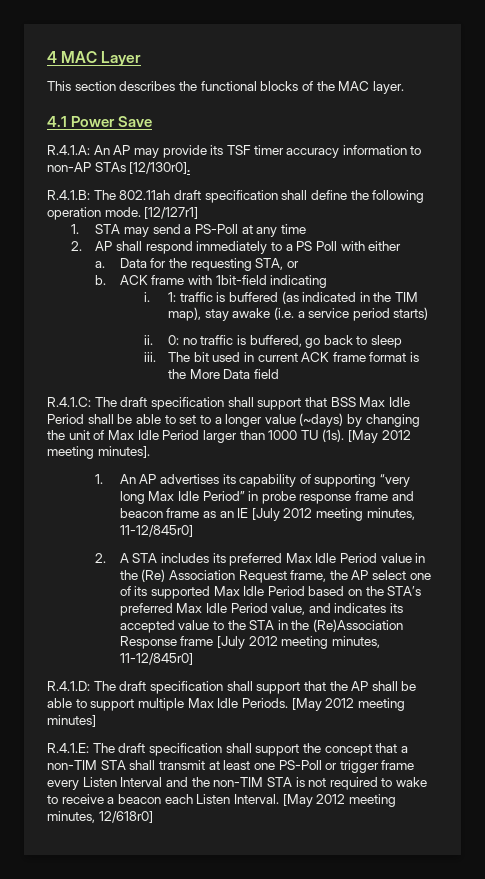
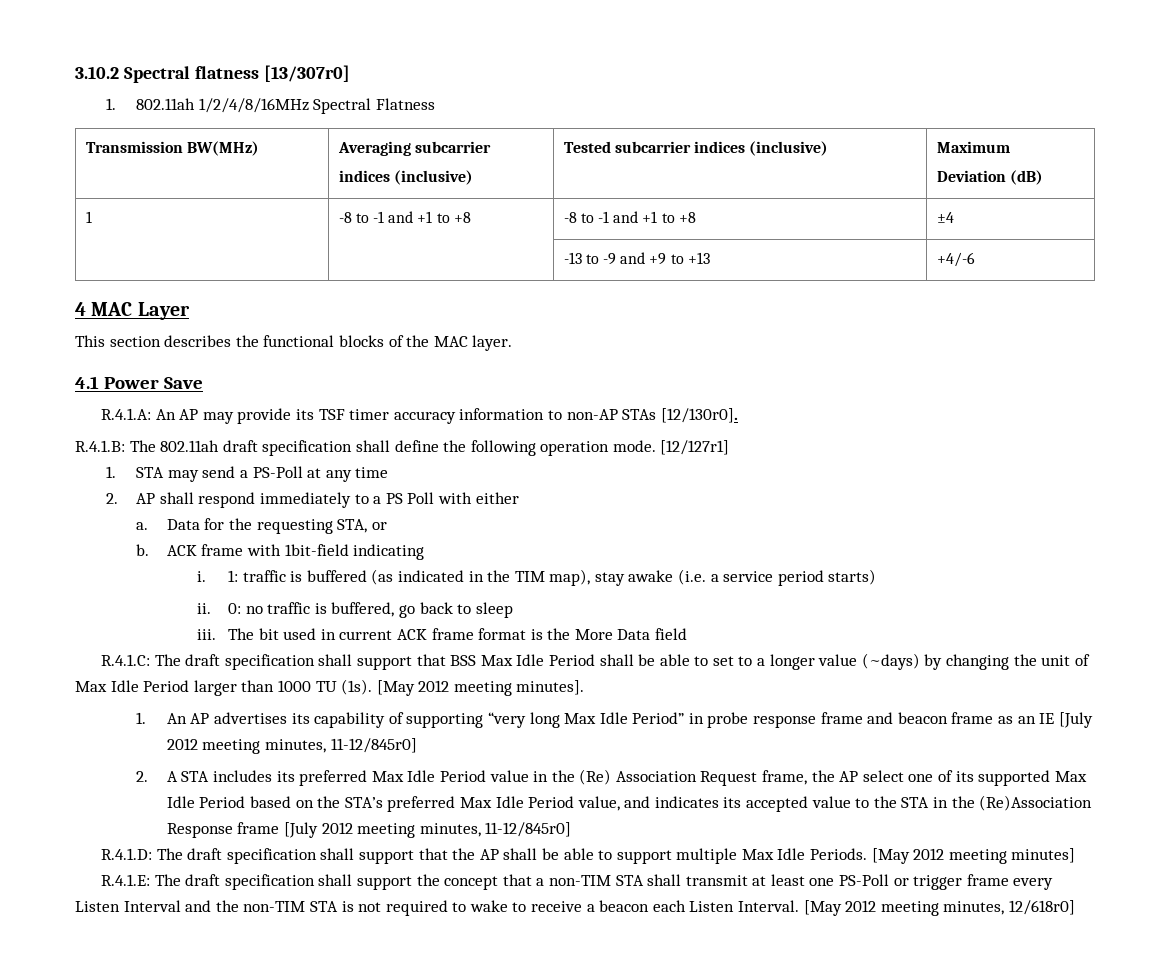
(47, 57) none -> [75,65,350,83] [105,98,435,114] [85,141,259,156] [337,141,491,156] [338,170,473,185] [563,141,829,156] [936,141,1010,153] [936,170,1043,185] [85,211,92,223] [338,211,471,223] [563,211,696,223] [936,212,954,223] [563,252,710,265] [936,252,975,267] 3.10.2 Spectral flatness [13/307r0] // 1. 802.11ah 1/2/4/8/16MHz Spectral Flatness // Transmission BW(MHz) | Averaging subcarrier // indices (inclusive) | Tested subcarrier indices (inclusive) | Maximum // Deviation (dB) // 1 | -8 to -1 and +1 to +8 | -8 to -1 and +1 to +8 | ±4 // | | -13 to -9 and +9 to +13 | +4/-6 //

